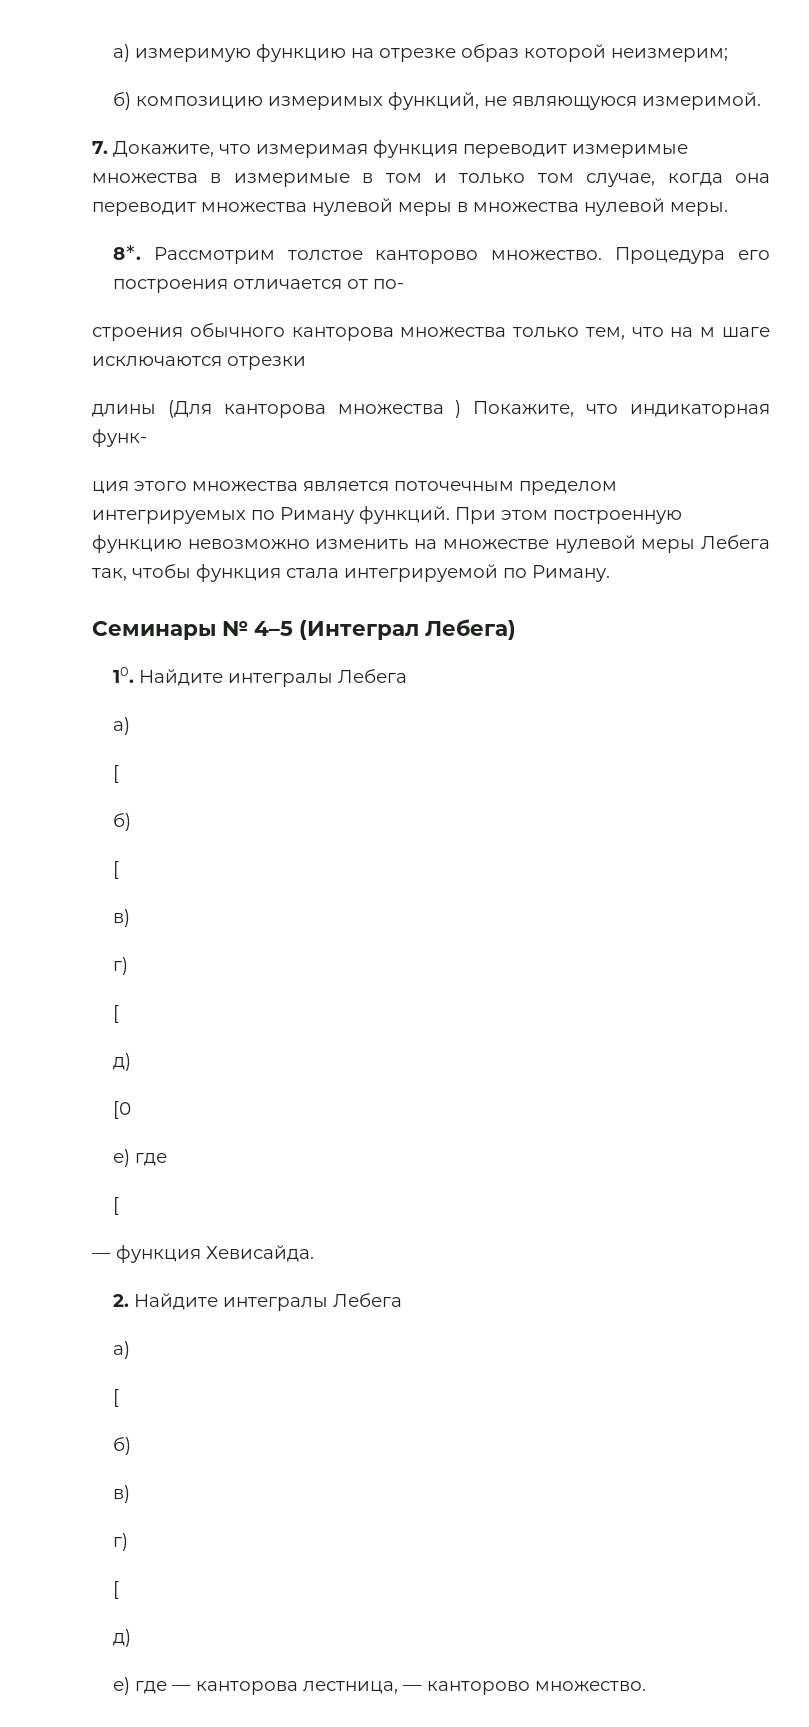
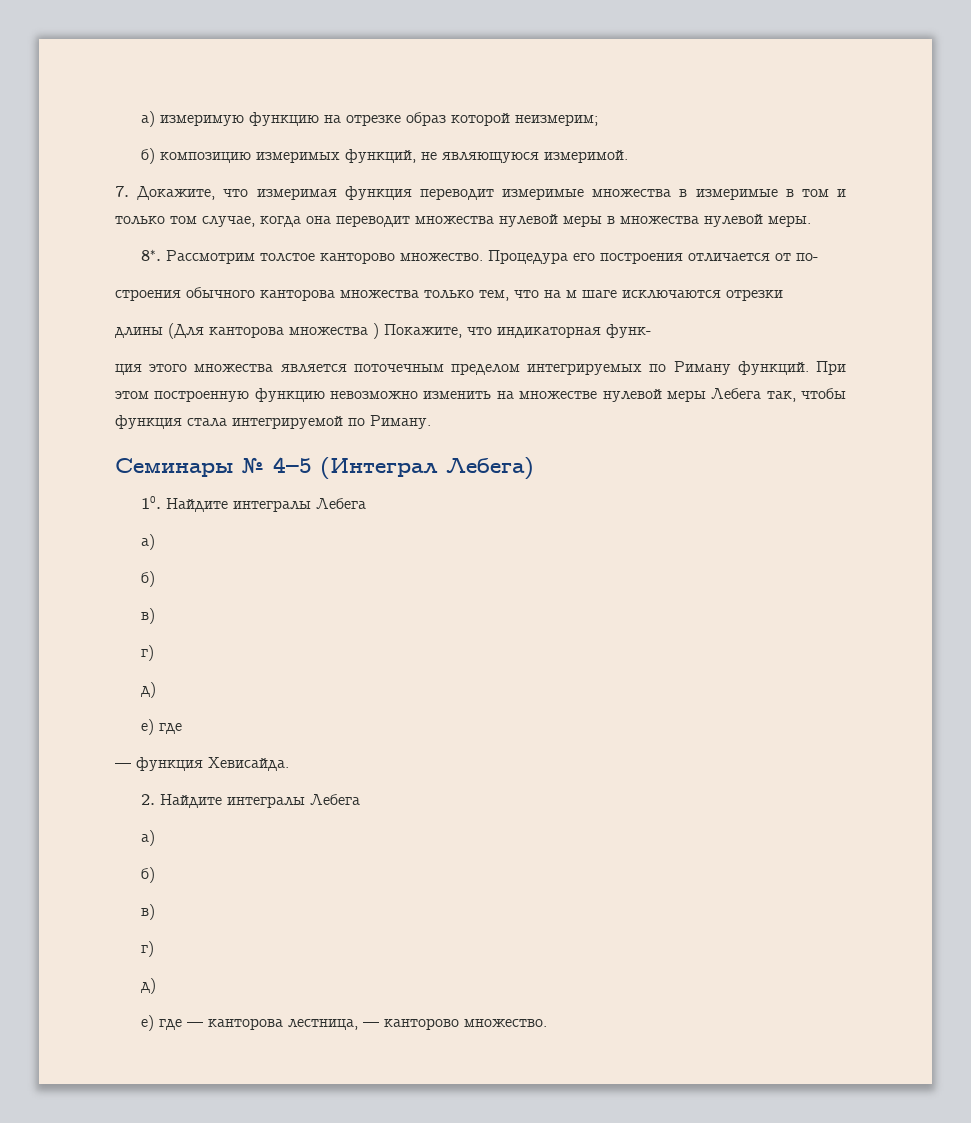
[112,765,119,783] [112,813,131,831] [112,861,119,879] [112,909,130,927] [112,957,128,975] [112,1005,119,1023] [112,1053,131,1071] [112,1101,131,1119] [112,1149,167,1167] [112,1197,119,1215] // [ // б) // [ // в) // г) // [ // д) // [0 // е) где // [ -> [141,571,156,587] [141,608,156,624] [141,645,155,661] [141,682,157,698] [141,719,183,735] // б) // в) // г) // д) // е) где
[112,1389,119,1407] [112,1437,131,1455] [112,1485,130,1503] [112,1533,128,1551] [112,1581,119,1599] // [ // б) // в) // г) // [ -> [141,867,156,883] [141,904,156,920] [141,941,155,957] // б) // в) // г)

